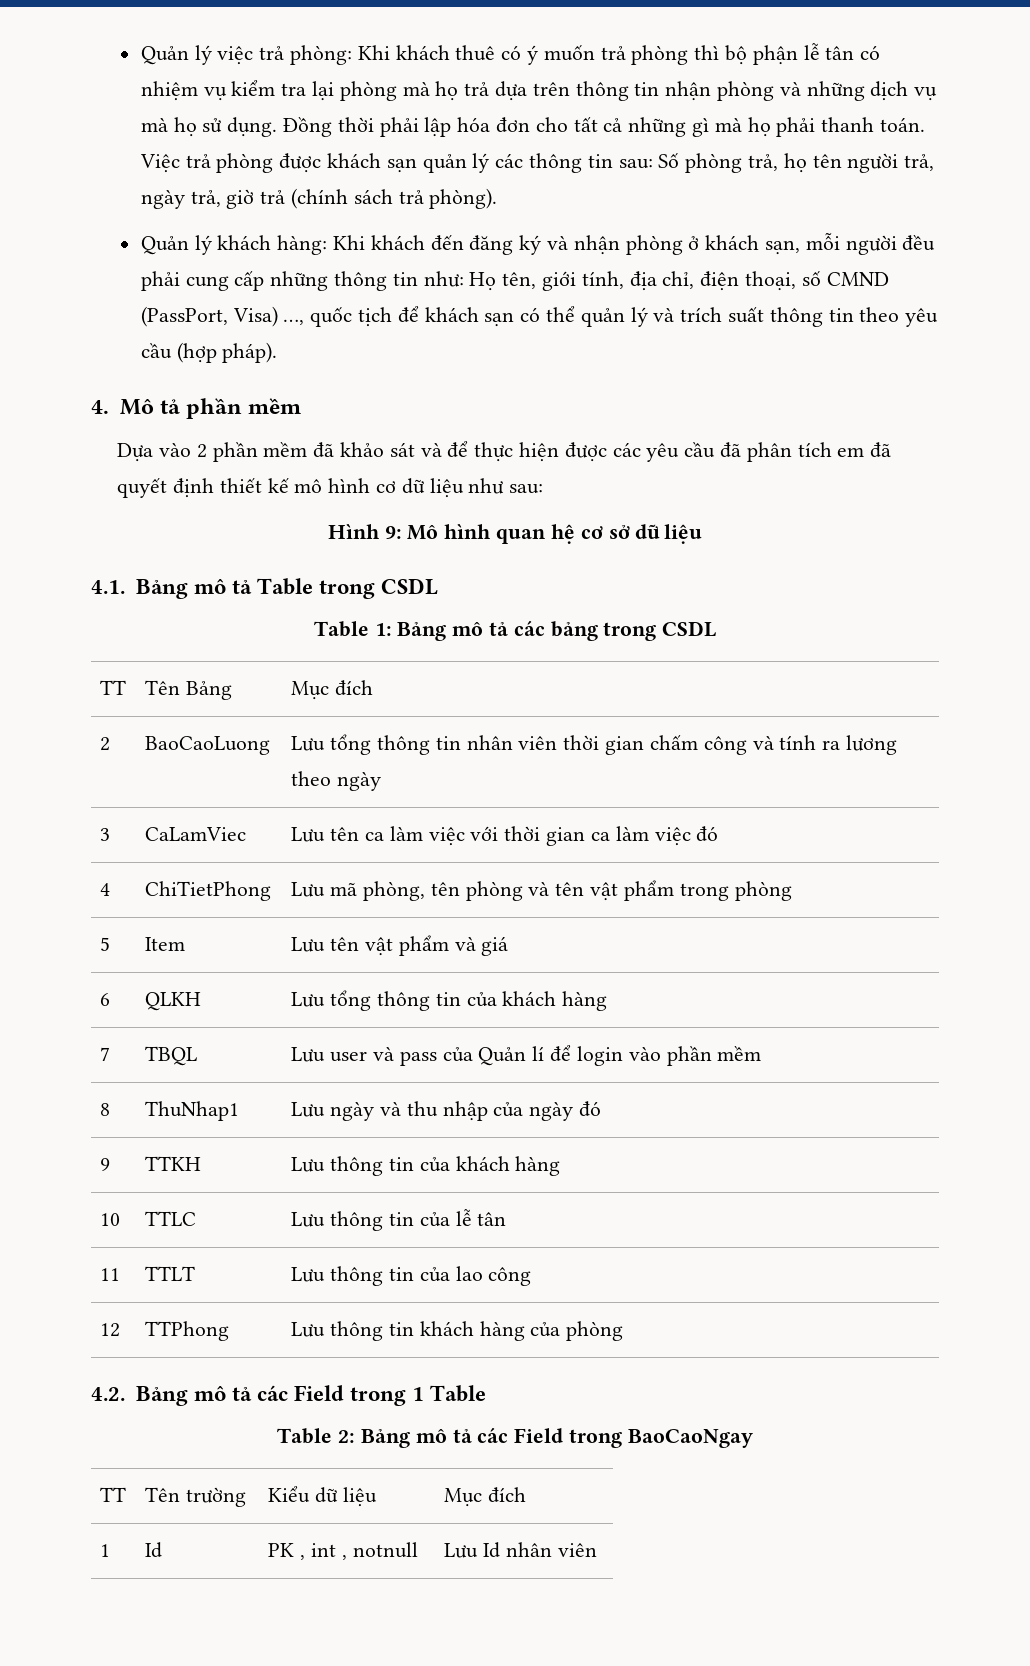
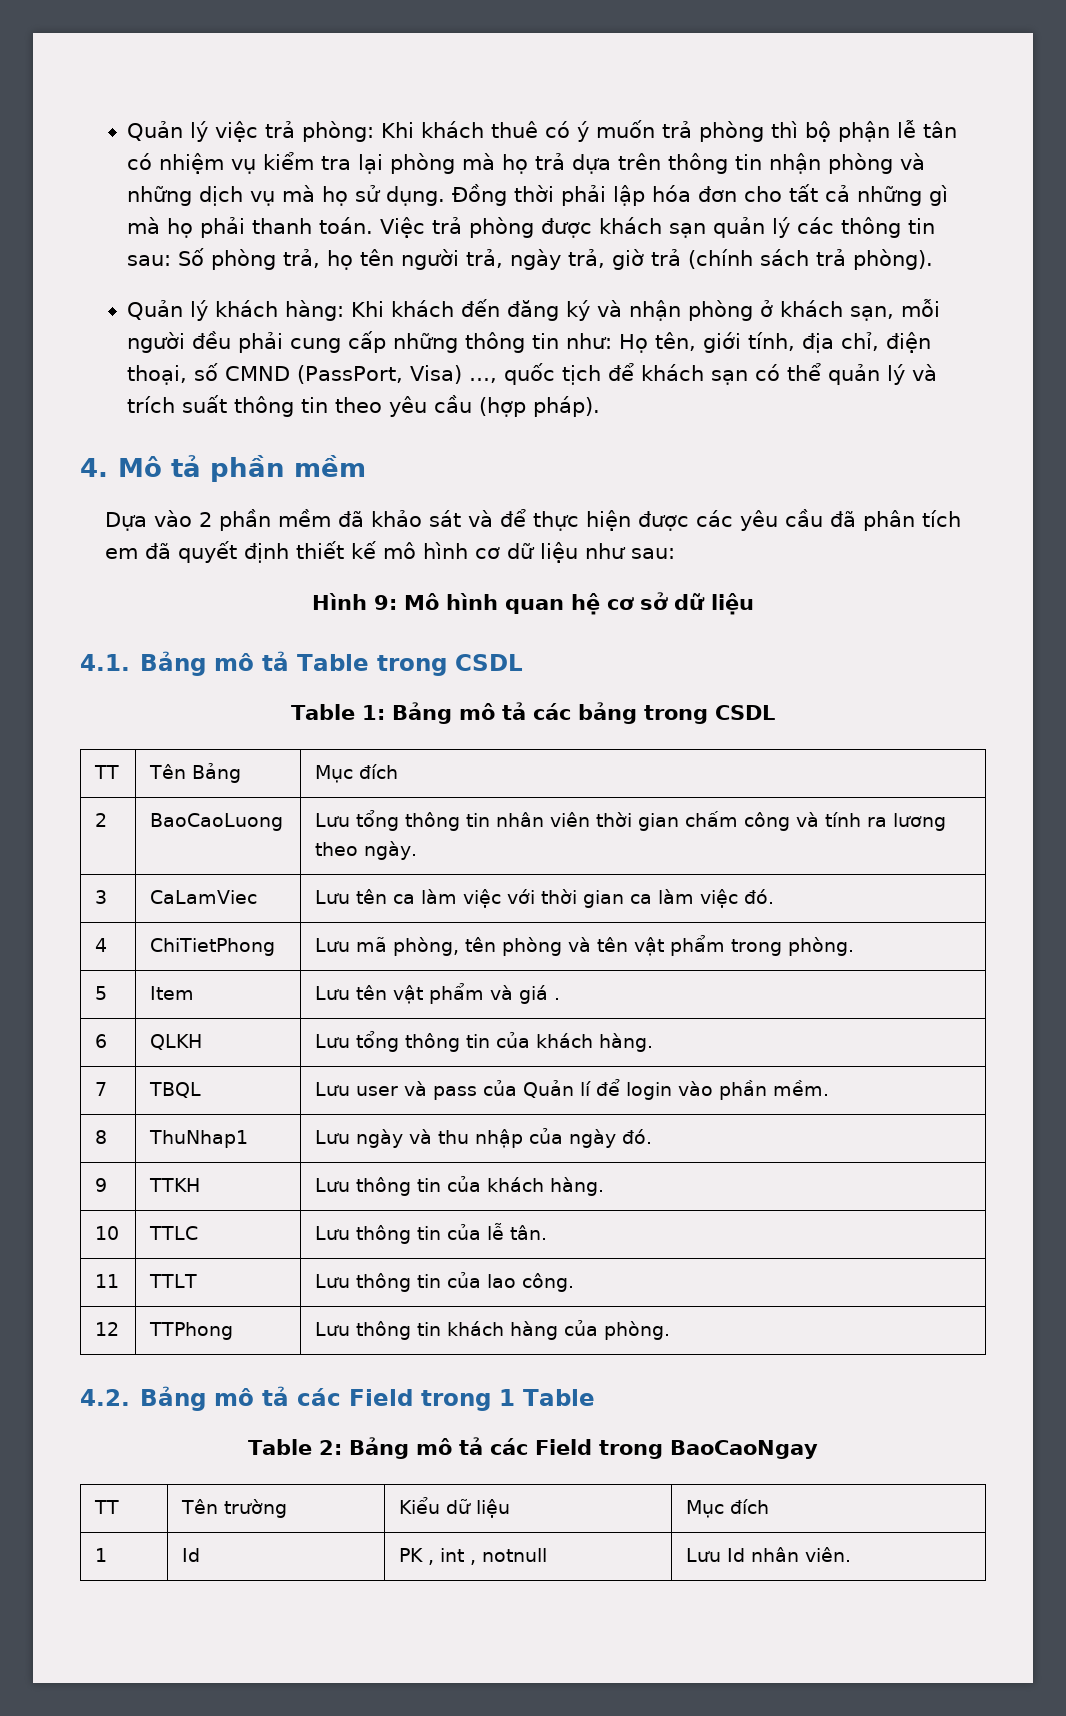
[337,771,382,791] ngày -> [364,841,418,860] ngày.
[696,826,719,842] đó -> [744,889,775,904] đó.
[734,881,792,901] phòng -> [788,937,855,956] phòng.
(509, 946) none -> [554,998,561,1000] .
[562,991,608,1011] hàng -> [599,1033,654,1052] hàng.
[717,1046,762,1061] mềm -> [773,1080,830,1096] mềm.
[579,1101,602,1117] đó -> [622,1129,653,1144] đó.
[515,1156,561,1176] hàng -> [550,1177,605,1196] hàng.
[477,1212,507,1226] tân -> [510,1225,548,1240] tân.
[488,1267,532,1286] công -> [522,1273,575,1292] công.
[566,1321,624,1341] phòng -> [604,1321,671,1340] phòng.
[557,1543,597,1557] viên -> [805,1547,852,1562] viên.

